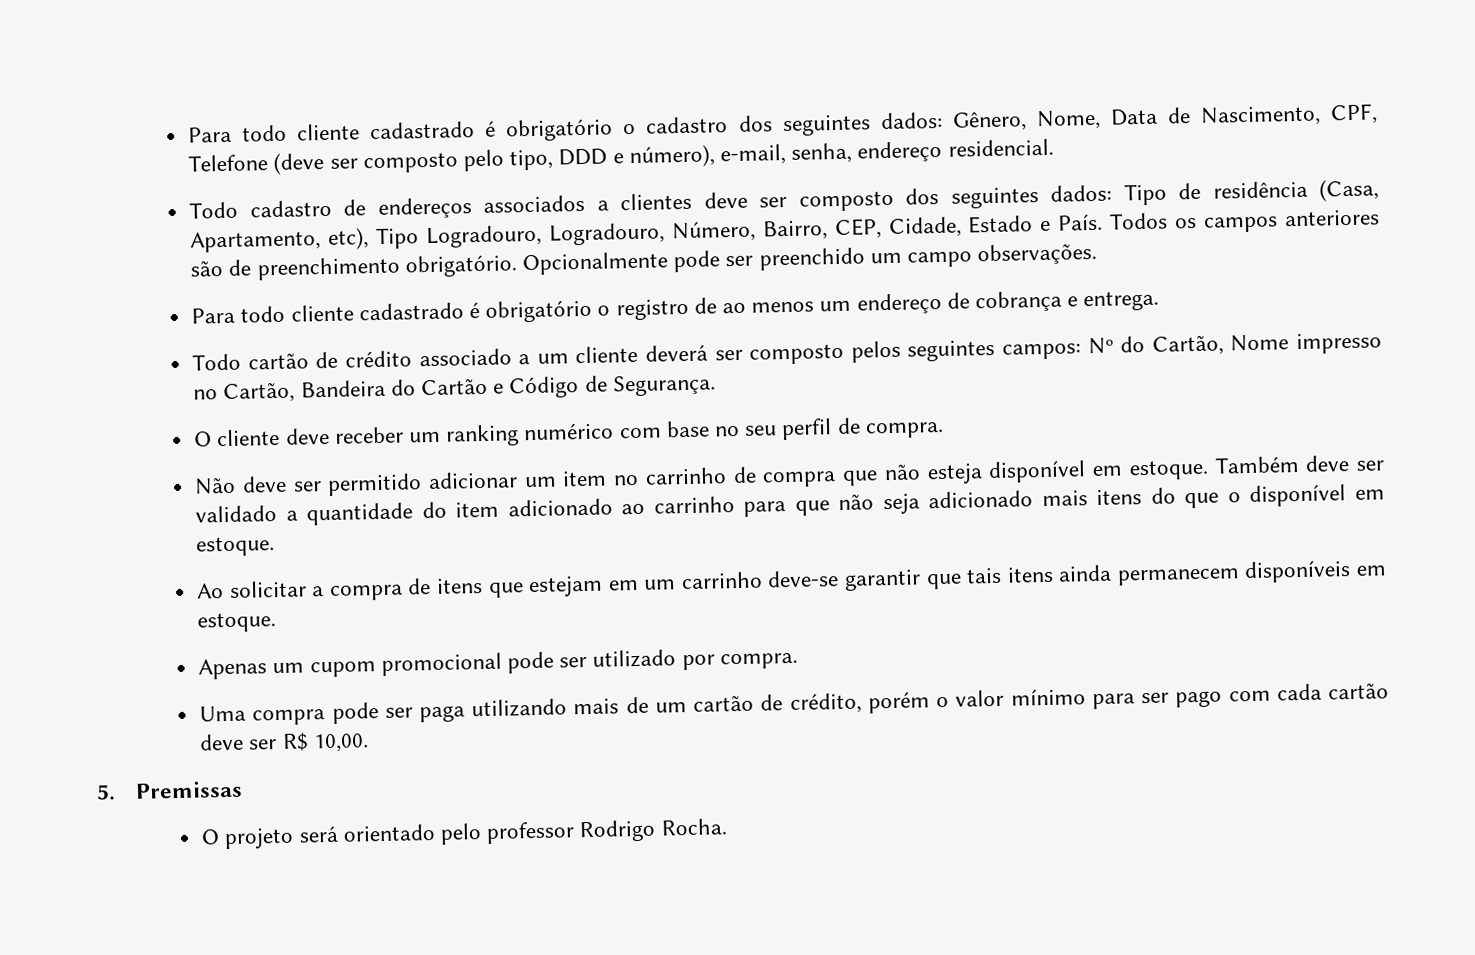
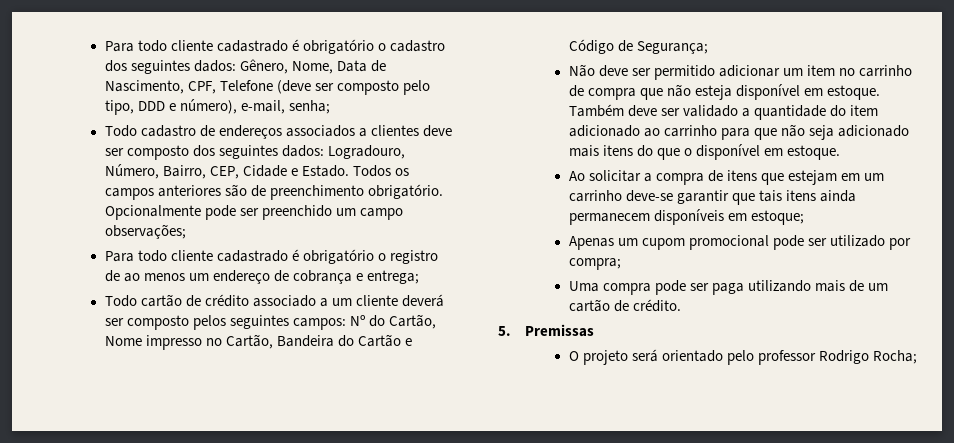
[791,138,1054,164] senha, endereço residencial. -> [289,100,331,114] senha;
[1123,178,1379,206] [190,213,1104,253] Tipo de residência (Casa, Apartamento, etc), Tipo Logradouro, Logradouro, Número, Bairro, CEP, Cidade, Estado e País. -> [328,145,406,159] [104,164,350,179] Logradouro, Número, Bairro, CEP, Cidade e Estado.
[977,242,1098,266] observações. -> [104,224,186,239] observações;
[1083,290,1160,312] entrega. -> [367,270,420,284] entrega;
[612,374,716,397] [193,417,944,447] Segurança. // O cliente deve receber um ranking numérico com base no seu perfil de compra. -> [637,41,709,54] Segurança;
[197,612,277,633] estoque. -> [751,210,805,225] estoque;
[719,652,798,670] compra. -> [568,258,621,270] compra;
[789,682,1390,715] [199,732,369,753] crédito, porém o valor mínimo para ser pago com cada cartão deve ser R$ 10,00. -> [633,299,682,312] crédito.
[660,818,727,836] Rocha. -> [873,350,918,364] Rocha;

